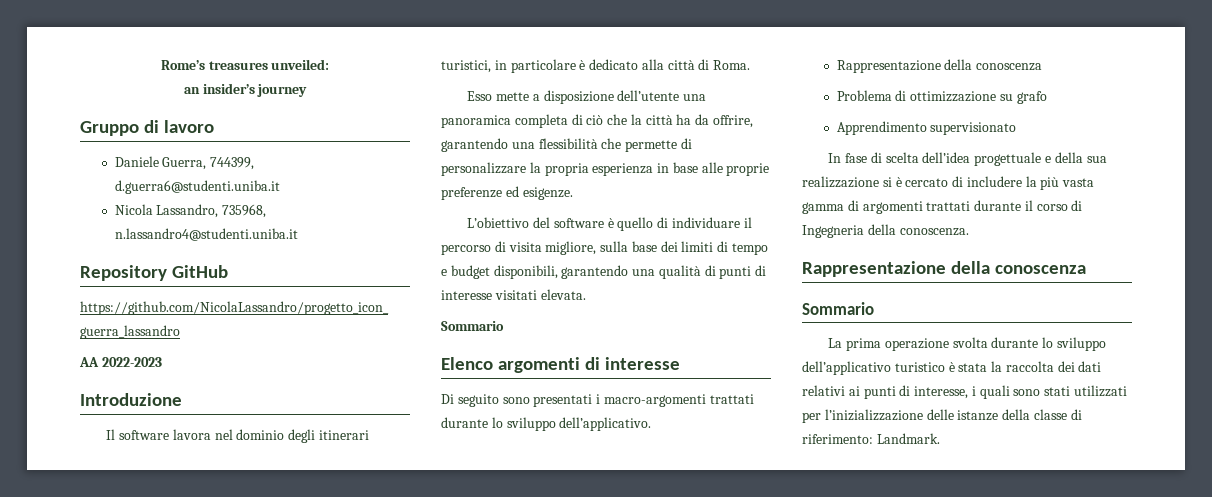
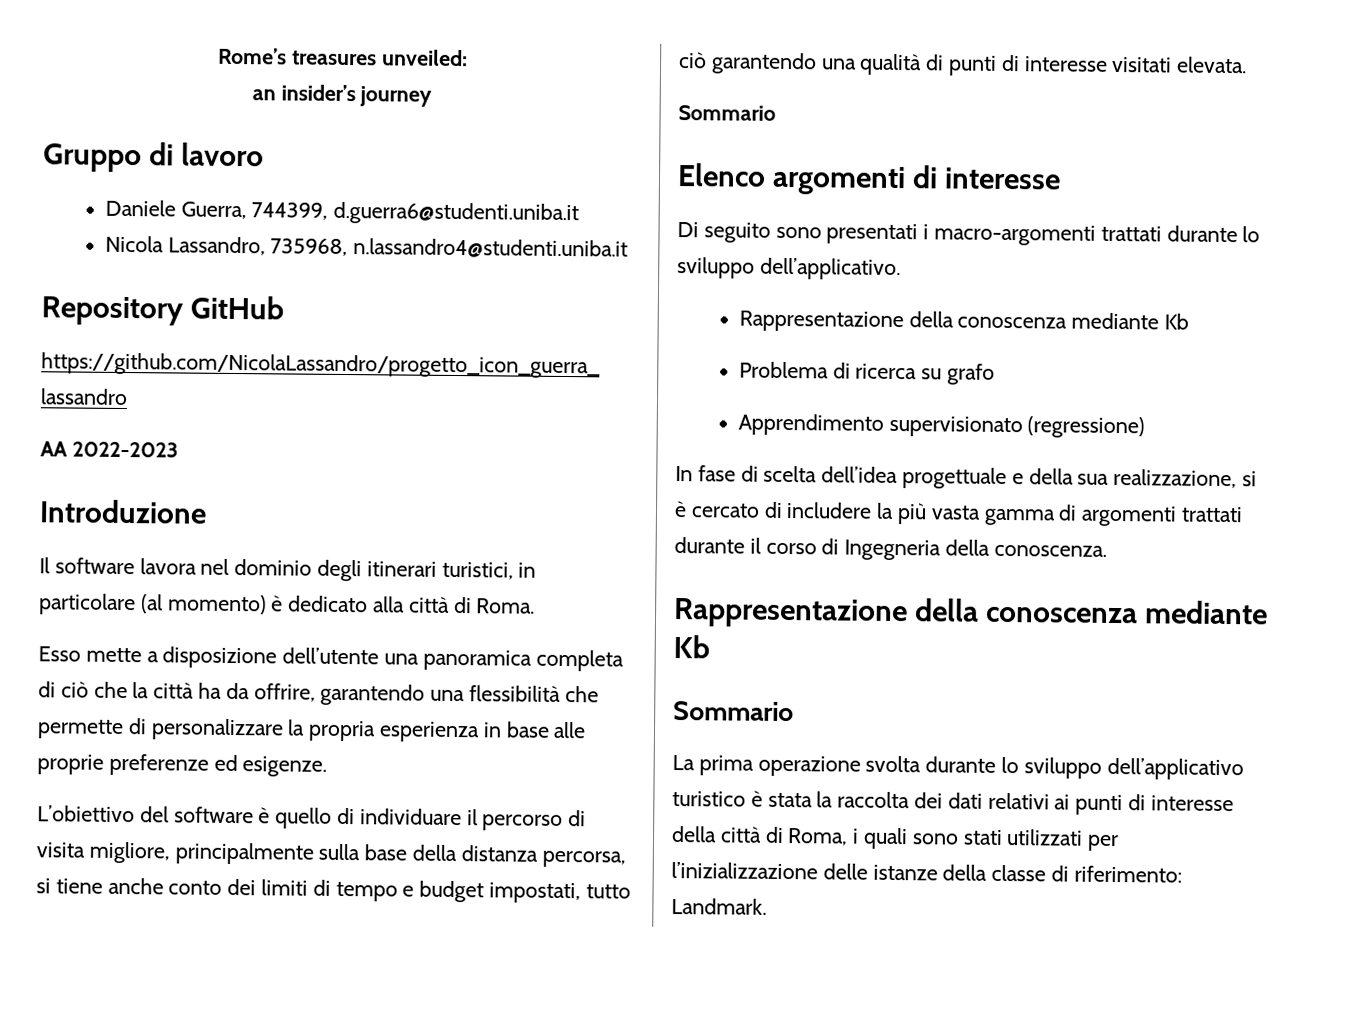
(576, 66) none -> [140,594,267,615] (al momento)
(597, 248) none -> [174,842,314,865] principalmente
(657, 246) none -> [412,844,626,868] [36,877,223,895] della distanza percorsa, si tiene anche conto
[493,265,558,279] disponibili, -> [489,882,631,904] [679,52,707,69] impostati, tutto ciò
(1043, 67) none -> [1071,312,1190,330] mediante Kb
[910,91,997,102] ottimizzazione -> [855,363,918,380] ricerca
(1017, 128) none -> [1027,416,1146,439] (regressione)
[802,176,879,188] realizzazione -> [1113,468,1238,489] realizzazione,
(1086, 269) none -> [1144,600,1269,625] [673,634,710,659] mediante Kb
[914,386,969,399] interesse, -> [1150,795,1234,812] [671,825,849,846] interesse della città di Roma,

